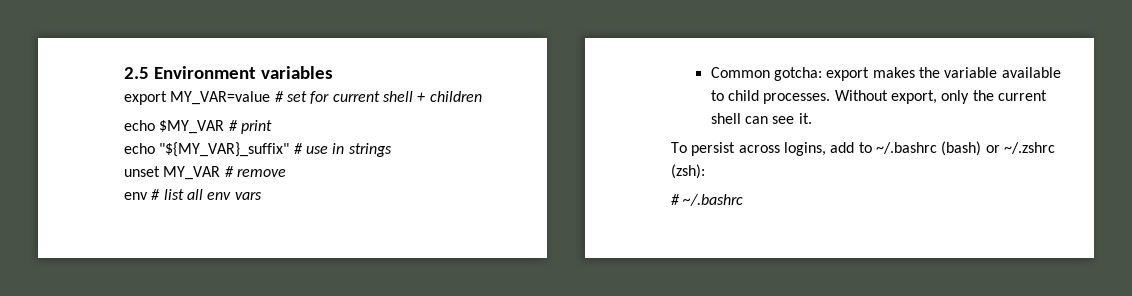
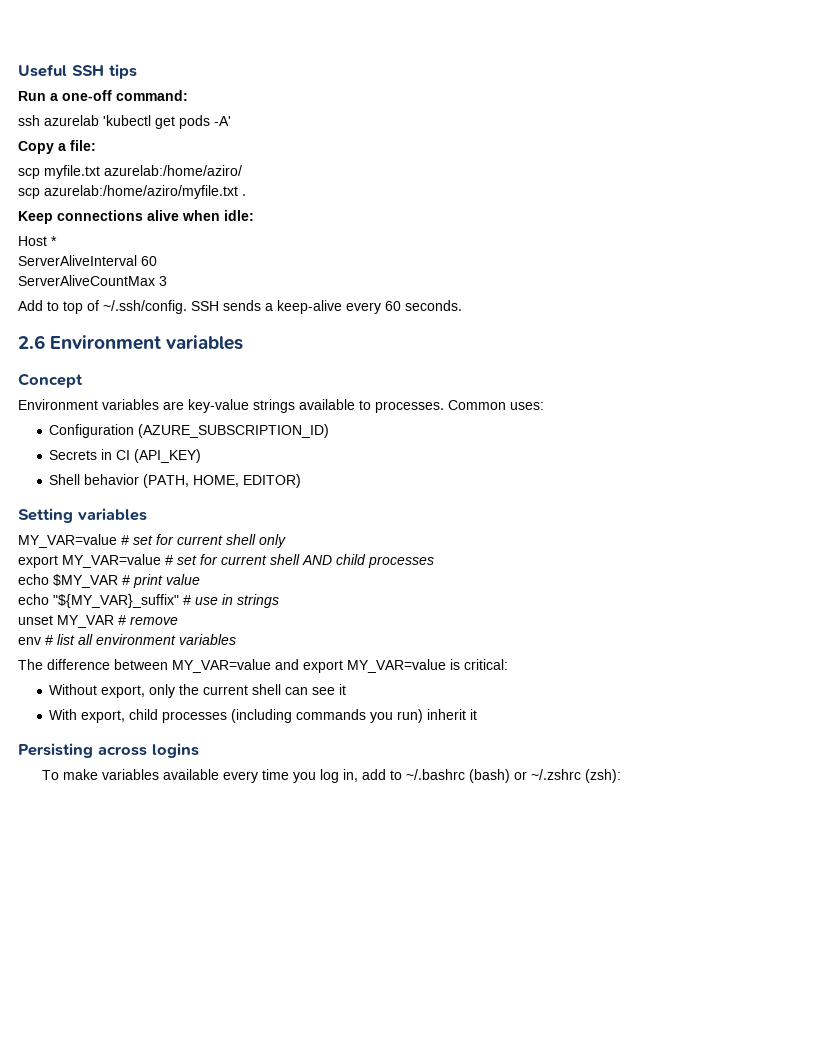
[124,66,333,79] 2.5 Environment variables -> [18,64,137,79] [18,90,188,101] [18,115,231,129] [18,140,96,154] [18,165,242,179] [18,185,246,199] [18,210,254,224] [18,236,57,246] [18,255,157,266] [18,275,167,286] [18,300,462,314] [18,335,244,350] [18,373,83,388] [18,399,544,413] [49,424,330,438] [49,449,202,463] [49,474,302,488] [18,508,147,523] [18,534,286,548] Useful SSH tips // Run a one-off command: // ssh azurelab 'kubectl get pods -A' // Copy a file: // scp myfile.txt azurelab:/home/aziro/ // scp azurelab:/home/aziro/myfile.txt . // Keep connections alive when idle: // Host * // ServerAliveInterval 60 // ServerAliveCountMax 3 // Add to top of ~/.ssh/config. SSH sends a keep-alive every 60 seconds. // 2.6 Environment variables // Concept // Environment variables are key-value strings available to processes. Common uses: // Configuration (AZURE_SUBSCRIPTION_ID) // Secrets in CI (API_KEY) // Shell behavior (PATH, HOME, EDITOR) // Setting variables // MY_VAR=value # set for current shell only
[417,91,482,102] + children -> [302,554,434,568] AND child processes
(272, 127) none -> [166,574,200,585] value
[207,192,262,200] [710,67,1061,81] [710,90,831,104] env vars // Common gotcha: export makes the variable available to child processes. -> [96,634,236,645] [18,659,508,673] environment variables // The difference between MY_VAR=value and export MY_VAR=value is critical: //
[798,113,812,124] [671,142,826,156] it. // To persist across logins, -> [339,684,347,695] [49,709,478,723] [18,743,199,758] [42,769,359,783] it // With export, child processes (including commands you run) inherit it // Persisting across logins // To make variables available every time you log in,
[671,194,744,206] // # ~/.bashrc -> (622, 776) none

